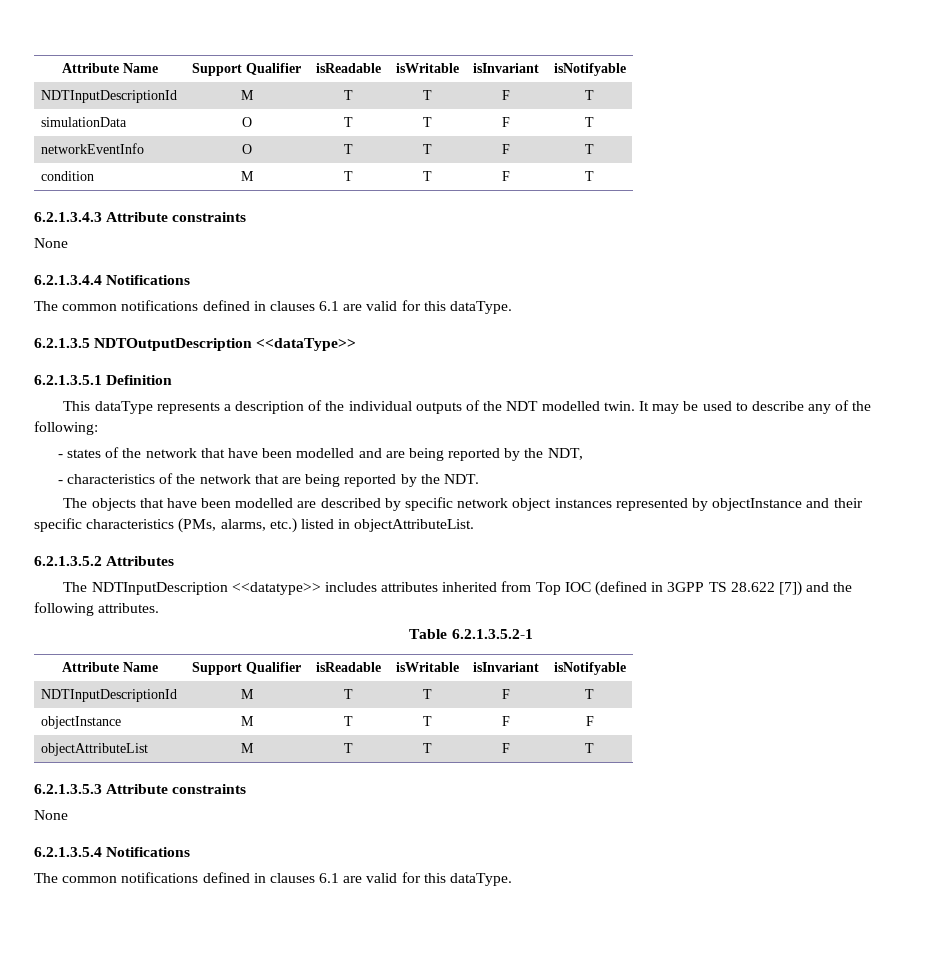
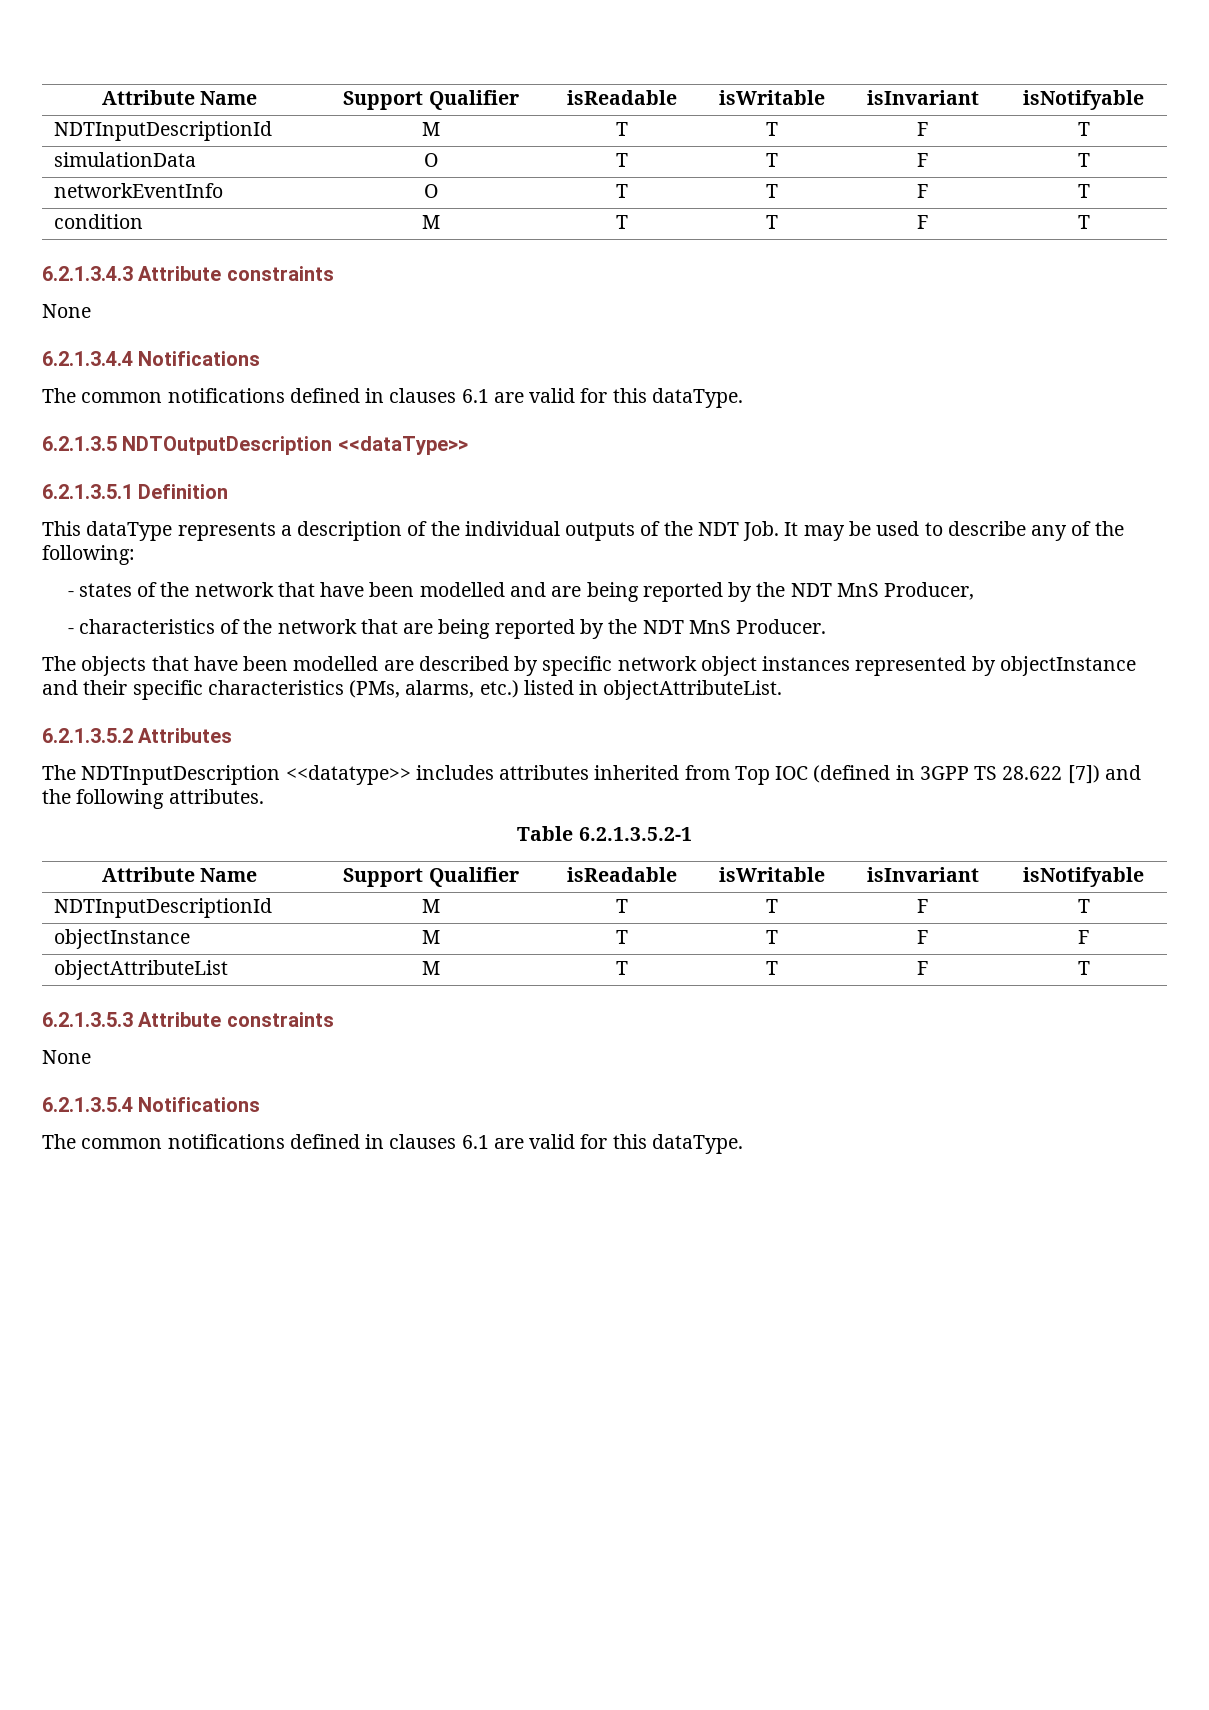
[541,401,635,411] modelled twin. -> [743,521,780,541] Job.
[547,448,583,460] NDT, -> [790,582,975,600] NDT MnS Producer,
[443,474,479,484] NDT. -> [642,619,827,634] NDT MnS Producer.

